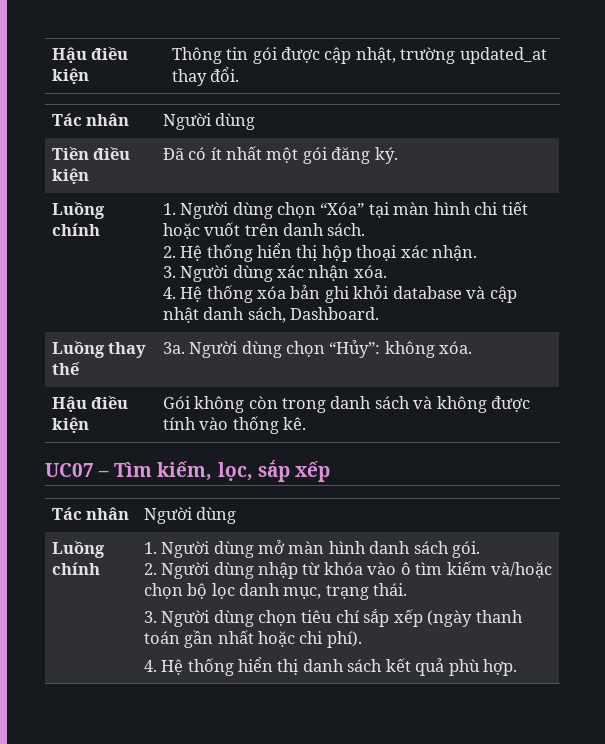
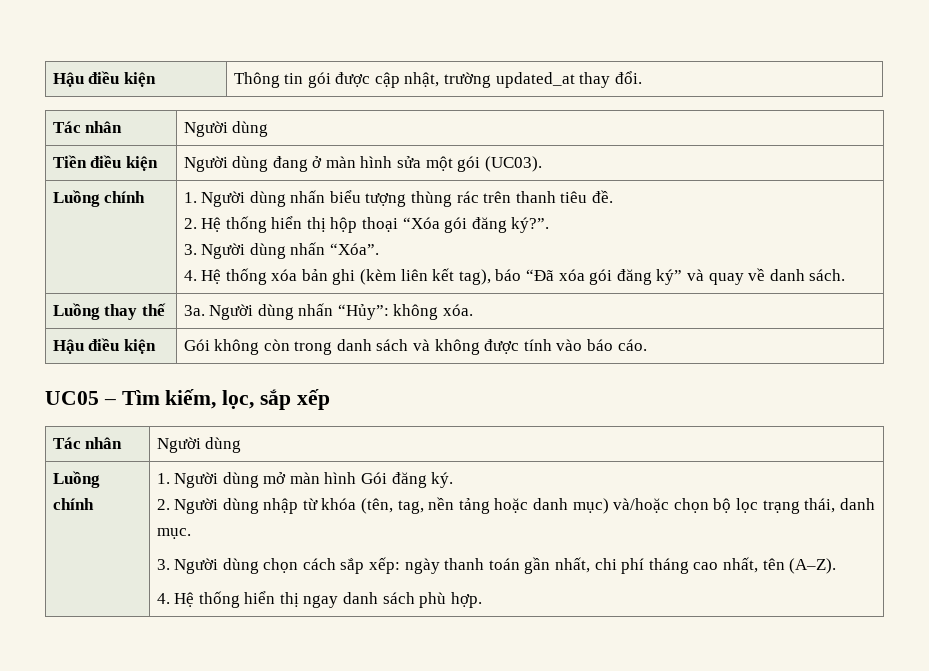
[162,146,398,164] [51,202,105,219] [51,223,100,236] [162,201,528,219] [162,222,366,239] Đã có ít nhất một gói đăng ký. // Luồng chính | 1. Người dùng chọn “Xóa” tại màn hình chi tiết hoặc vuốt trên danh sách. -> [183,156,542,172] [52,190,146,207] [183,190,613,207] Người dùng đang ở màn hình sửa một gói (UC03). // Luồng chính | 1. Người dùng nhấn biểu tượng thùng rác trên thanh tiêu đề.
[400,245,478,261] [162,265,387,282] xác nhận. // 3. Người dùng xác nhận xóa. -> [402,217,550,233] [183,242,379,259] “Xóa gói đăng ký?”. // 3. Người dùng nhấn “Xóa”.
[353,285,517,303] [162,307,380,323] khỏi database và cập nhật danh sách, Dashboard. -> [360,268,846,285] (kèm liên kết tag), báo “Đã xóa gói đăng ký” và quay về danh sách.
[286,341,326,357] chọn -> [298,303,334,316] nhấn
[232,416,307,434] [45,463,94,477] thống kê. // UC07 -> [586,339,647,351] [45,391,99,405] báo cáo. // UC05
[369,541,481,558] danh sách gói. -> [361,472,454,488] Gói đăng ký.
[367,561,553,578] [143,583,408,600] [143,609,523,627] [143,630,362,648] vào ô tìm kiếm và/hoặc chọn bộ lọc danh mục, trạng thái. // 3. Người dùng chọn tiêu chí sắp xếp (ngày thanh toán gần nhất hoặc chi phí). -> [361,497,875,514] [156,528,191,539] [156,557,837,574] (tên, tag, nền tảng hoặc danh mục) và/hoặc chọn bộ lọc trạng thái, danh mục. // 3. Người dùng chọn cách sắp xếp: ngày thanh toán gần nhất, chi phí tháng cao nhất, tên (A–Z).
[302,658,445,676] danh sách kết quả -> [303,592,415,608] ngay danh sách

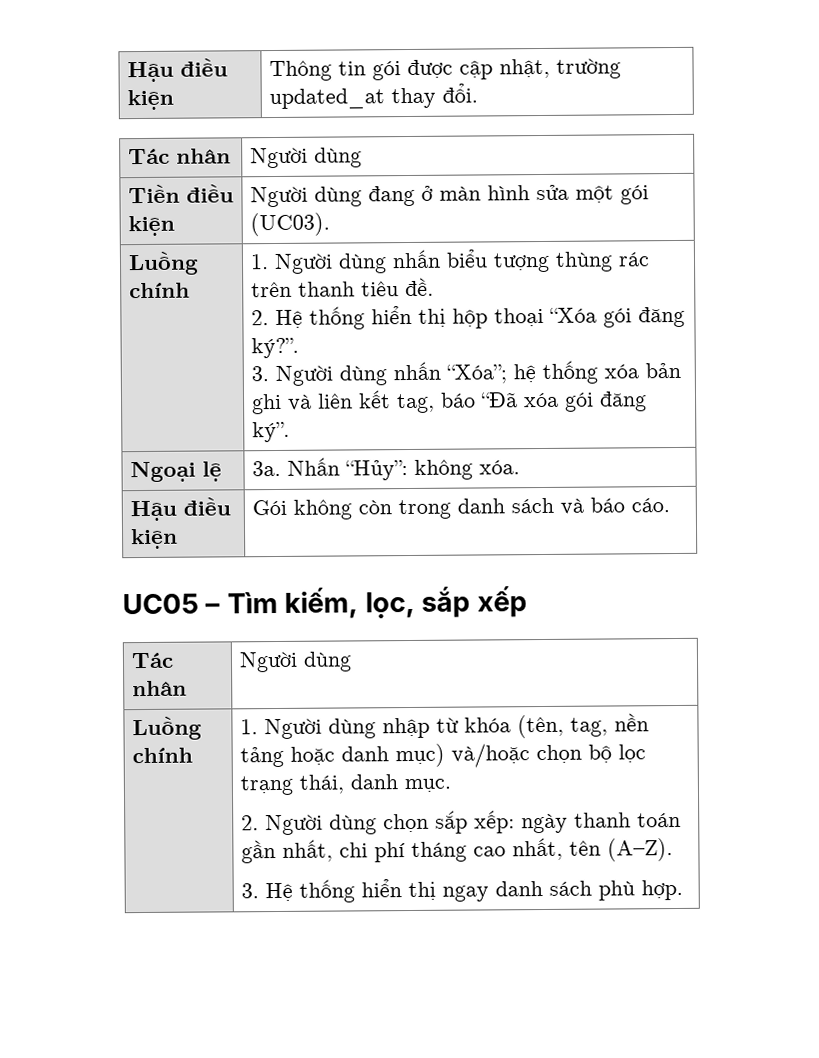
[329,243,379,255] [183,269,222,284] “Xóa”. // 4. Hệ -> [445,364,536,384] “Xóa”; hệ
[360,269,397,285] (kèm -> [286,394,312,411] và
[458,269,491,285] tag), -> [395,393,435,414] tag,
[656,268,846,285] [52,303,166,320] [183,303,334,320] ký” và quay về danh sách. // Luồng thay thế | 3a. Người dùng nhấn -> [251,421,290,443] [129,461,222,483] [251,457,340,477] ký”. // Ngoại lệ | 3a. Nhấn
[434,339,583,355] không được tính vào -> (584, 506) none
[263,472,454,488] [156,498,259,514] mở màn hình Gói đăng ký. // 2. Người dùng -> (376, 728) none
[156,559,170,570] 3. -> [240,815,259,831] 2.
[302,558,336,570] cách -> (429, 823) none
[156,593,170,604] 4. -> [240,883,259,899] 3.

